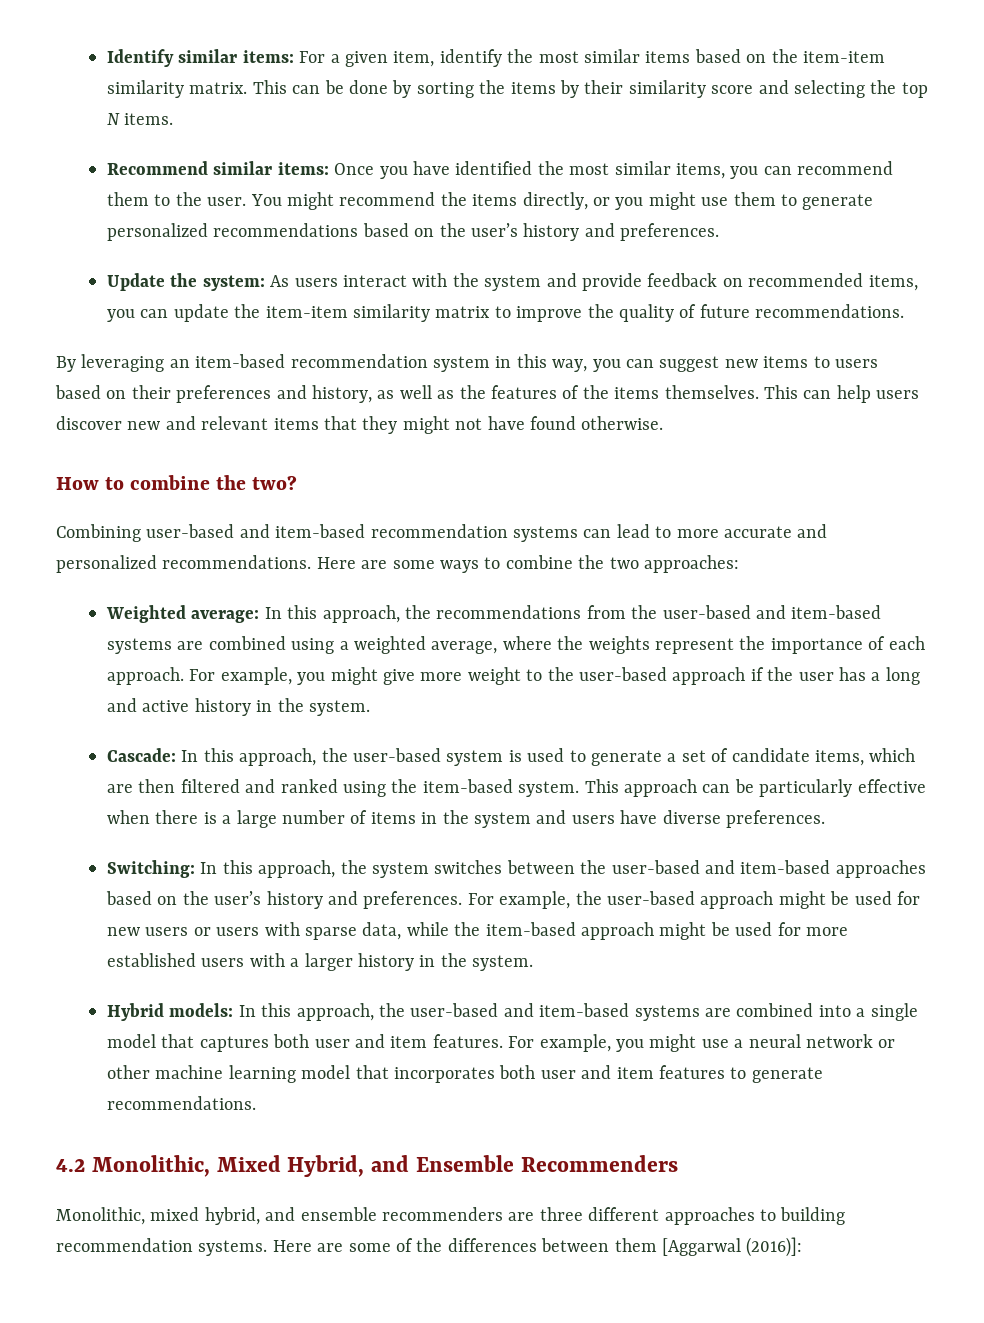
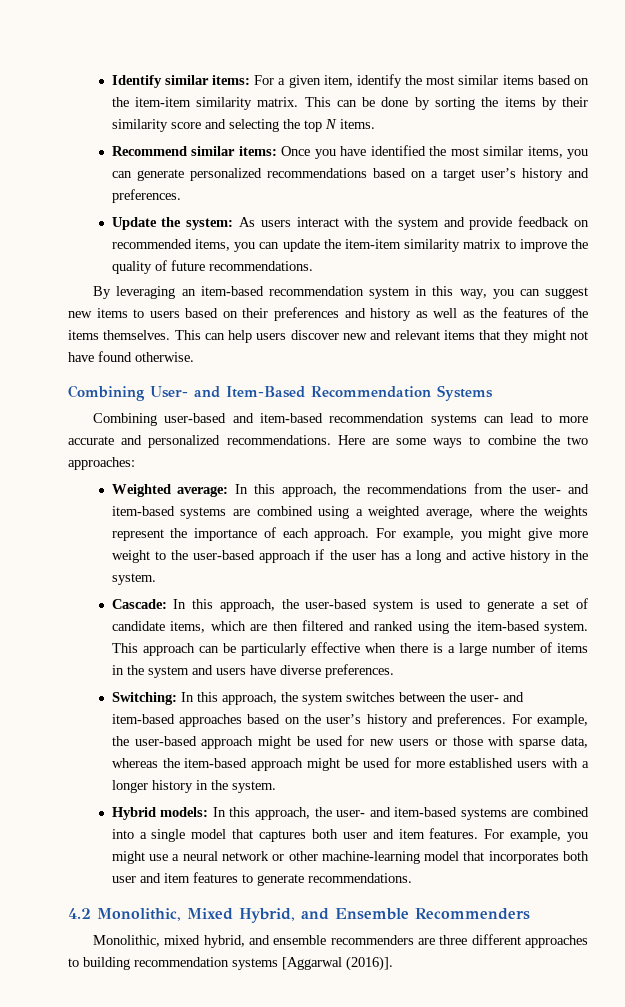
[797,161,894,175] [107,192,798,210] recommend them to the user. You might recommend the items directly, or you might use them to -> (132, 174) none
[439,223,466,237] the -> [430,169,475,181] a target
[312,385,372,403] history, -> [370,308,412,321] history
[56,475,298,490] How to combine the two? -> [68,385,493,401] Combining User- and Item-Based Recommendation Systems
[662,605,751,619] user-based -> [532,487,562,494] user-
[611,860,700,874] user-based -> [469,695,499,702] user-
[216,927,260,936] users -> [452,736,483,746] those
[406,922,449,936] while -> [111,758,158,768] whereas
[304,953,353,971] larger -> [111,780,148,793] longer
[410,1003,499,1017] user-based -> [336,810,366,817] user-
[155,1065,296,1083] machine learning -> [321,851,420,864] machine-learning
[198,1237,803,1257] systems. Here are some of the differences between them [Aggarwal (2016)]: -> [232,956,393,971] systems [Aggarwal (2016)].

